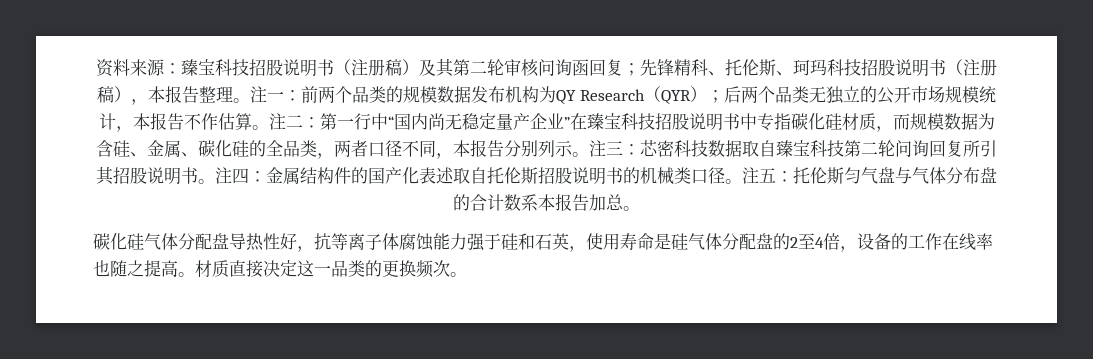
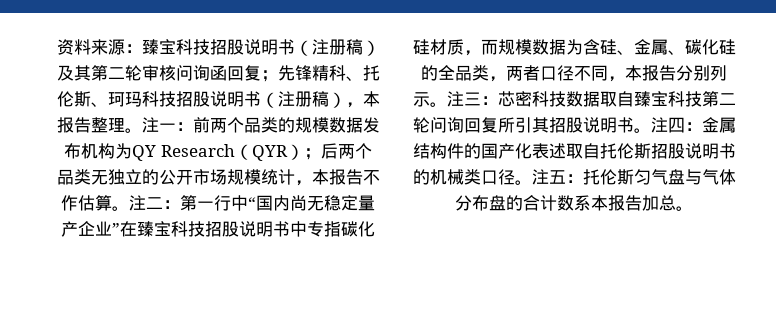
[93,233,993,252] [93,260,467,278] // 碳化硅气体分配盘导热性好，抗等离子体腐蚀能力强于硅和石英，使用寿命是硅气体分配盘的2至4倍，设备的工作在线率也随之提高。材质直接决定这一品类的更换频次。 -> (693, 208) none

